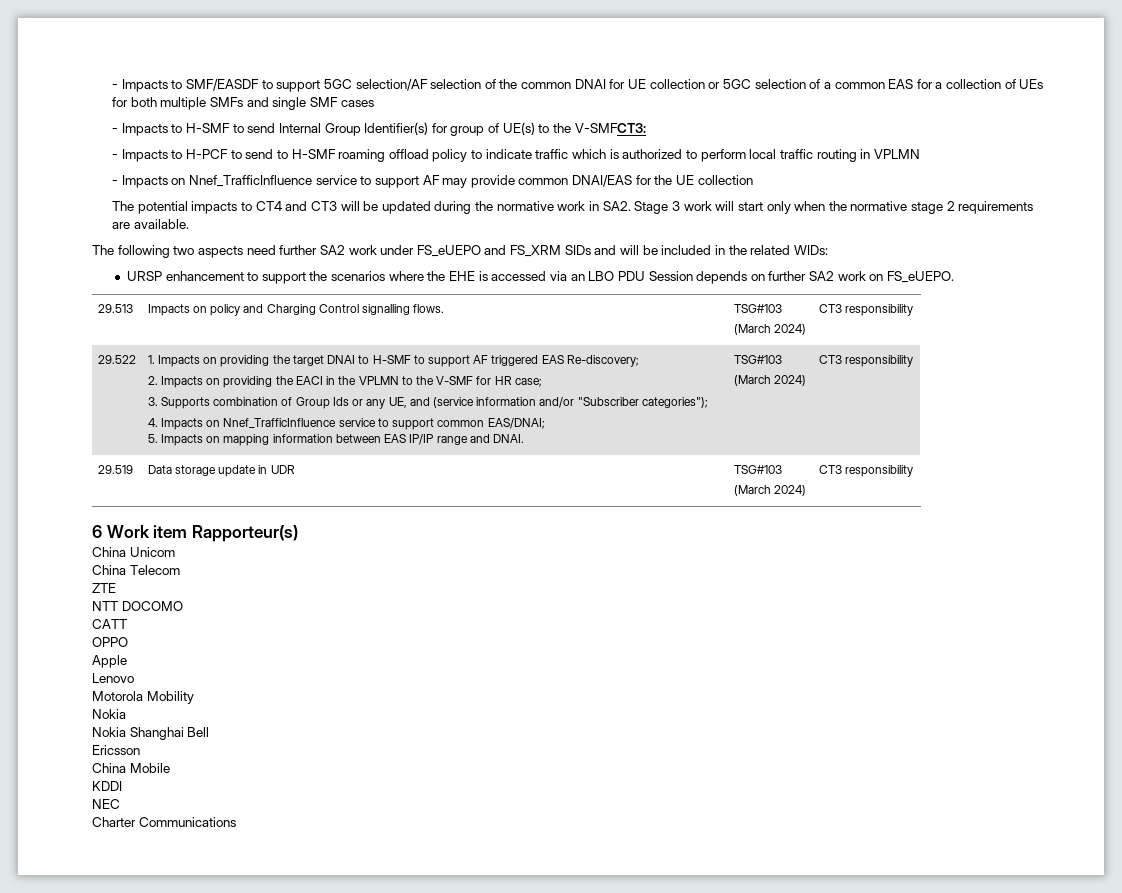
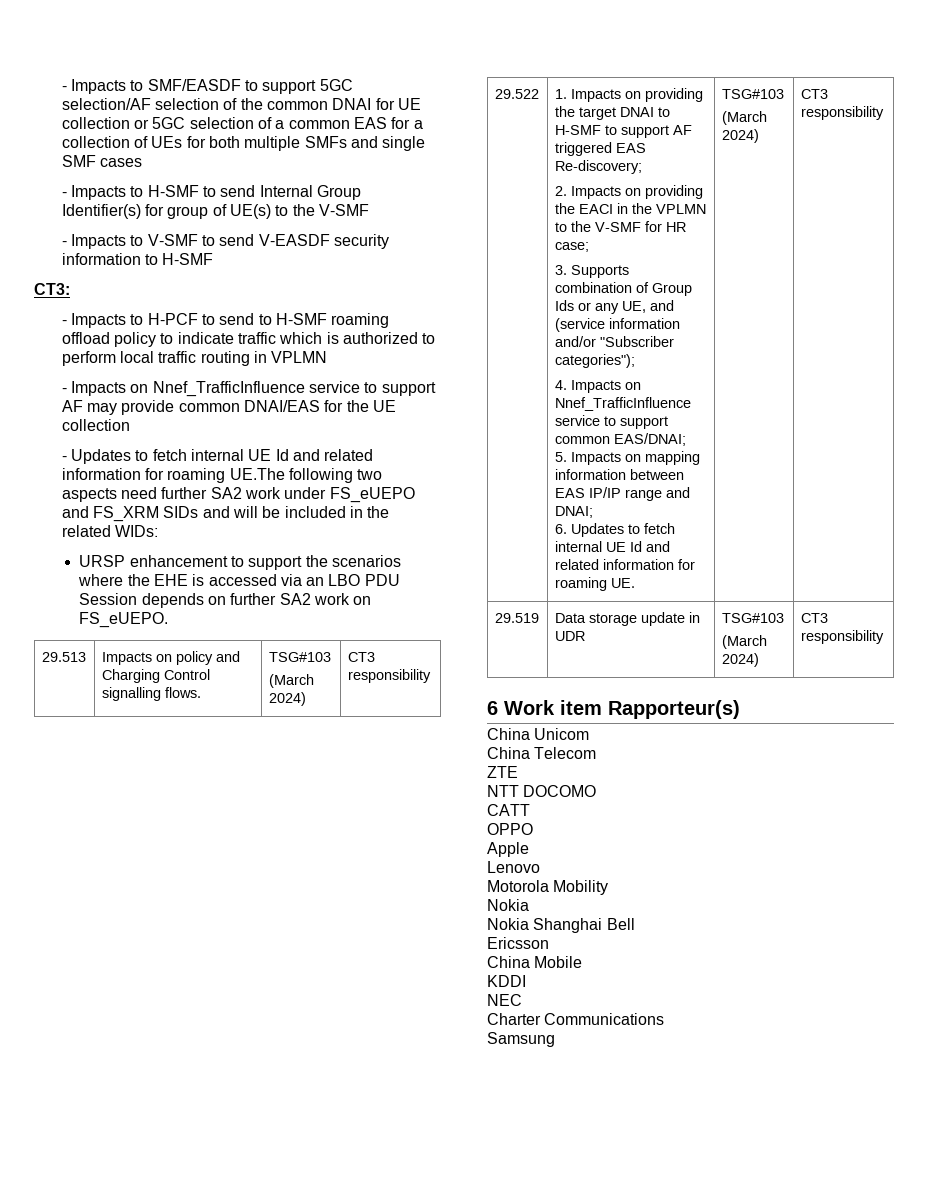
[574,123,646,133] V-SMFCT3: -> [318,204,369,216] [61,234,389,249] [61,253,214,265] [34,283,70,295] V-SMF // - Impacts to V-SMF to send V-EASDF security information to H-SMF // CT3:
[112,201,1034,214] [112,219,189,229] [92,245,114,255] The potential impacts to CT4 and CT3 will be updated during the normative work in SA2. Stage 3 work will start only when the normative stage 2 requirements are available. // The -> [61,449,374,464] [61,468,285,483] - Updates to fetch internal UE Id and related information for roaming UE.The
[492,434,524,443] DNAI. -> [554,506,593,518] [554,523,675,537] [554,541,670,552] [554,559,695,570] [554,577,635,591] DNAI; // 6. Updates to fetch internal UE Id and related information for roaming UE.
(236, 822) none -> [487,1032,555,1047] // Samsung

